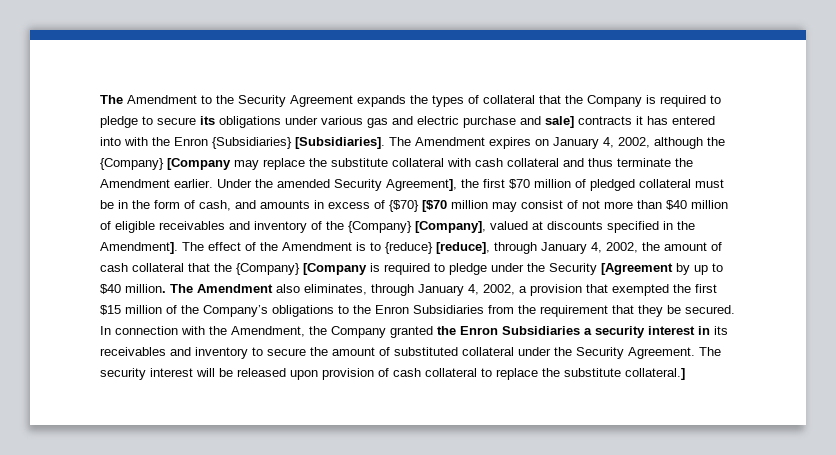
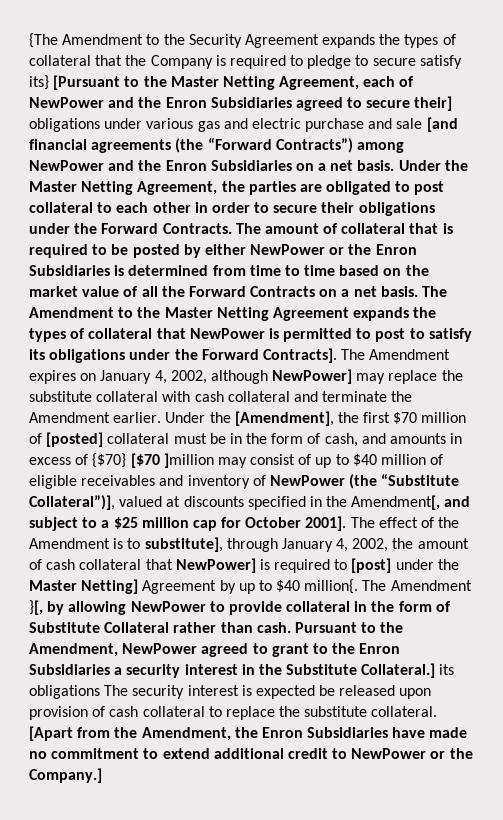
[100,95,123,104] The -> [29,33,58,48] {The
[200,116,215,125] its -> [419,55,462,69] [29,75,415,90] [29,96,453,111] satisfy its} [Pursuant to the Master Netting Agreement, each of NewPower and the Enron Subsidiaries agreed to secure their]
[545,116,715,128] [100,137,385,149] sale] contracts it has entered into with the Enron {Subsidiaries} [Subsidiaries]. -> [396,117,458,132] [29,138,404,153] [29,160,468,171] [29,181,445,195] [29,202,435,216] [29,223,453,234] [29,244,417,258] [29,265,429,276] [29,286,448,297] [29,307,437,321] [29,328,472,342] [29,348,337,363] sale [and financial agreements (the “Forward Contracts”) among NewPower and the Enron Subsidiaries on a net basis. Under the Master Netting Agreement, the parties are obligated to post collateral to each other in order to secure their obligations under the Forward Contracts. The amount of collateral that is required to be posted by either NewPower or the Enron Subsidiaries is determined from time to time based on the market value of all the Forward Contracts on a net basis. The Amendment to the Master Netting Agreement expands the types of collateral that NewPower is permitted to post to satisfy its obligations under the Forward Contracts].
[707,137,725,146] [100,158,231,170] the {Company} [Company -> [272,369,353,384] NewPower]
[588,158,613,167] thus -> (318, 396) none
[277,179,457,191] amended Security Agreement], -> [234,411,334,426] [Amendment],
[590,179,635,191] pledged -> [46,432,104,447] [posted]
[451,200,488,209] million -> [163,453,214,468] ]million
[582,200,662,209] not more than -> [315,454,349,468] up to
[326,221,486,233] the {Company} [Company], -> [269,474,460,489] [29,495,115,510] NewPower (the “Substitute Collateral”)],
[100,242,178,254] Amendment]. -> [351,495,471,510] [29,516,347,531] Amendment[, and subject to a $25 million cap for October 2001].
[385,242,490,254] {reduce} [reduce], -> [144,537,223,552] substitute],
[214,263,673,275] the {Company} [Company is required to pledge under the Security [Agreement -> [175,558,459,573] [29,579,217,594] NewPower] is required to [post] under the Master Netting] Agreement
[125,284,717,296] [100,305,735,317] [100,326,433,338] million. The Amendment also eliminates, through January 4, 2002, a provision that exempted the first $15 million of the Company’s obligations to the Enron Subsidiaries from the requirement that they be secured. In connection with the Amendment, the Company granted -> [304,579,472,594] [29,600,451,615] [29,622,404,633] [29,643,328,657] million{. The Amendment }[, by allowing NewPower to provide collateral in the form of Substitute Collateral rather than cash. Pursuant to the Amendment, NewPower agreed to grant to
[714,326,728,335] [100,347,695,359] its receivables and inventory to secure the amount of substituted collateral under the Security Agreement. -> [258,663,455,678] [29,685,100,699] the Substitute Collateral.] its obligations
[196,368,215,377] will -> [241,685,315,699] is expected
[625,368,685,380] collateral.] -> [371,706,438,717] [29,726,468,741] [29,748,473,759] [29,768,102,783] collateral. [Apart from the Amendment, the Enron Subsidiaries have made no commitment to extend additional credit to NewPower or the Company.]

